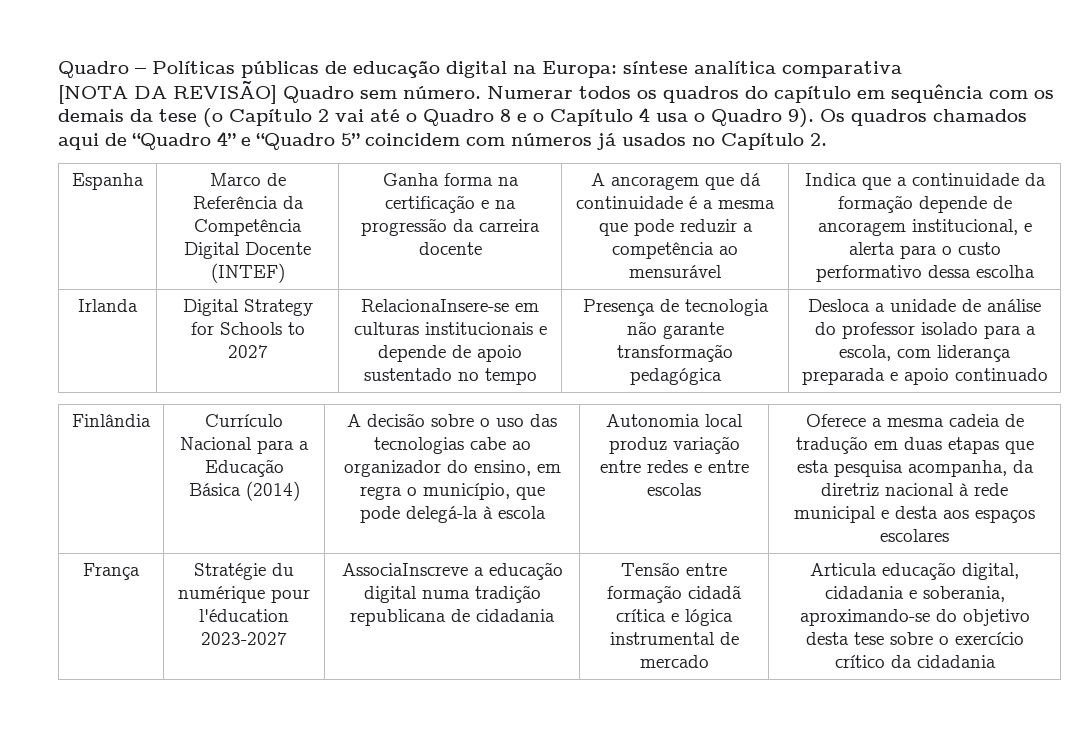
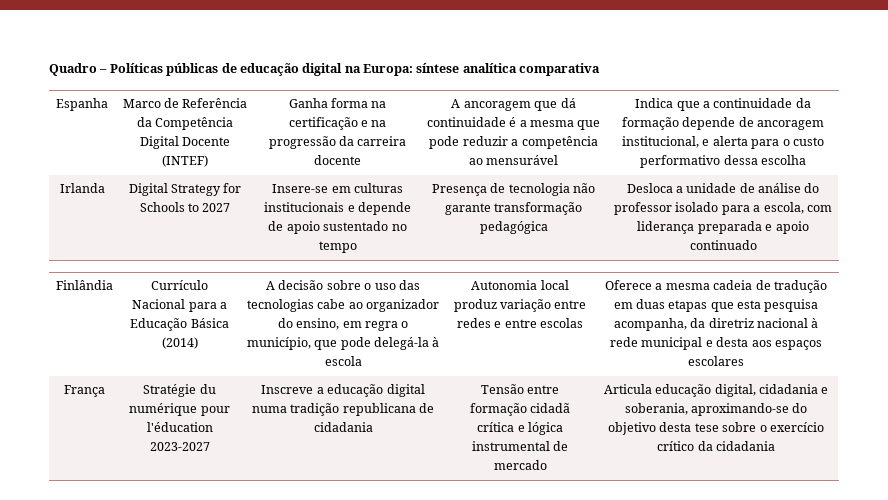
[58,81,1054,104] [58,107,1027,128] [58,131,827,150] // [NOTA DA REVISÃO] Quadro sem número. Numerar todos os quadros do capítulo em sequência com os demais da tese (o Capítulo 2 vai até o Quadro 8 e o Capítulo 4 usa o Quadro 9). Os quadros chamados aqui de “Quadro 4” e “Quadro 5” coincidem com números já usados no Capítulo 2. -> (601, 69) none
[361,299,509,312] RelacionaInsere-se -> [272,184,329,193] Insere-se
[341,563,468,576] AssociaInscreve -> [261,385,314,394] Inscreve

